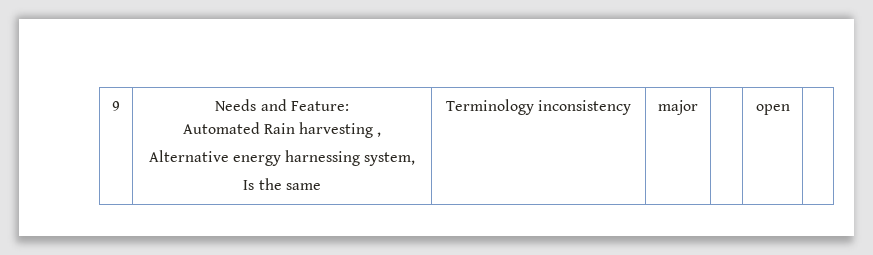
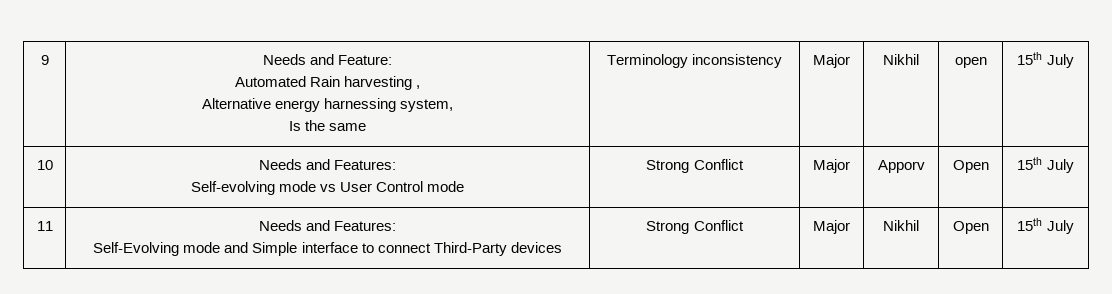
[658,100,698,115] major | -> [813,54,850,68] [883,54,919,65] Major | Nikhil
(790, 109) none -> [1017,52,1074,68] [36,160,53,170] [258,159,397,170] [190,181,465,195] [646,159,744,173] [813,159,850,173] [877,160,925,173] [952,160,989,173] [1017,157,1074,173] [36,221,53,231] [258,220,397,231] [93,242,562,256] [646,220,744,234] [813,220,850,234] [883,220,919,231] [952,221,989,234] [1017,218,1074,234] 15th July // 10 | Needs and Features: // Self-evolving mode vs User Control mode | Strong Conflict | Major | Apporv | Open | 15th July // 11 | Needs and Features: // Self-Evolving mode and Simple interface to connect Third-Party devices | Strong Conflict | Major | Nikhil | Open | 15th July

